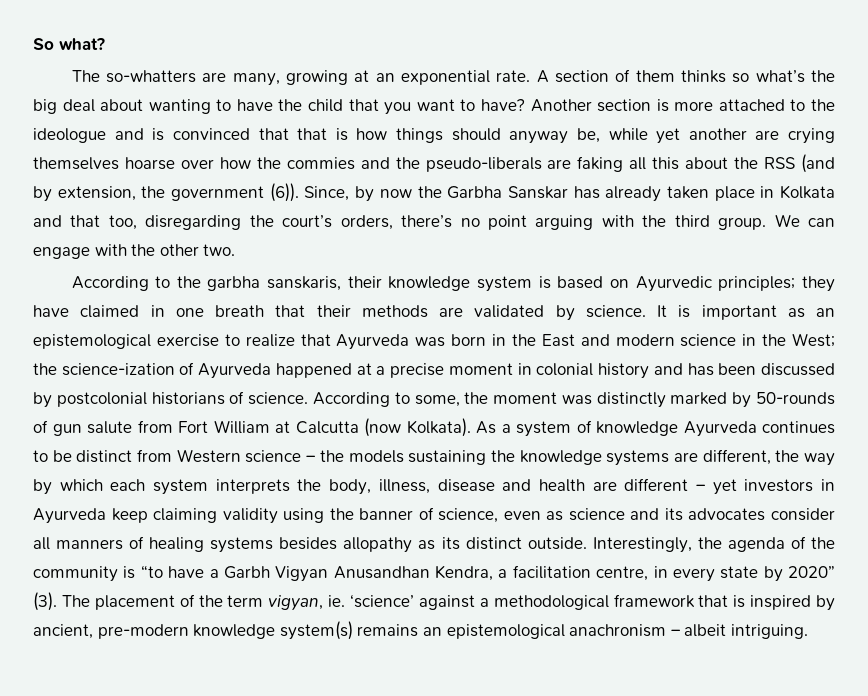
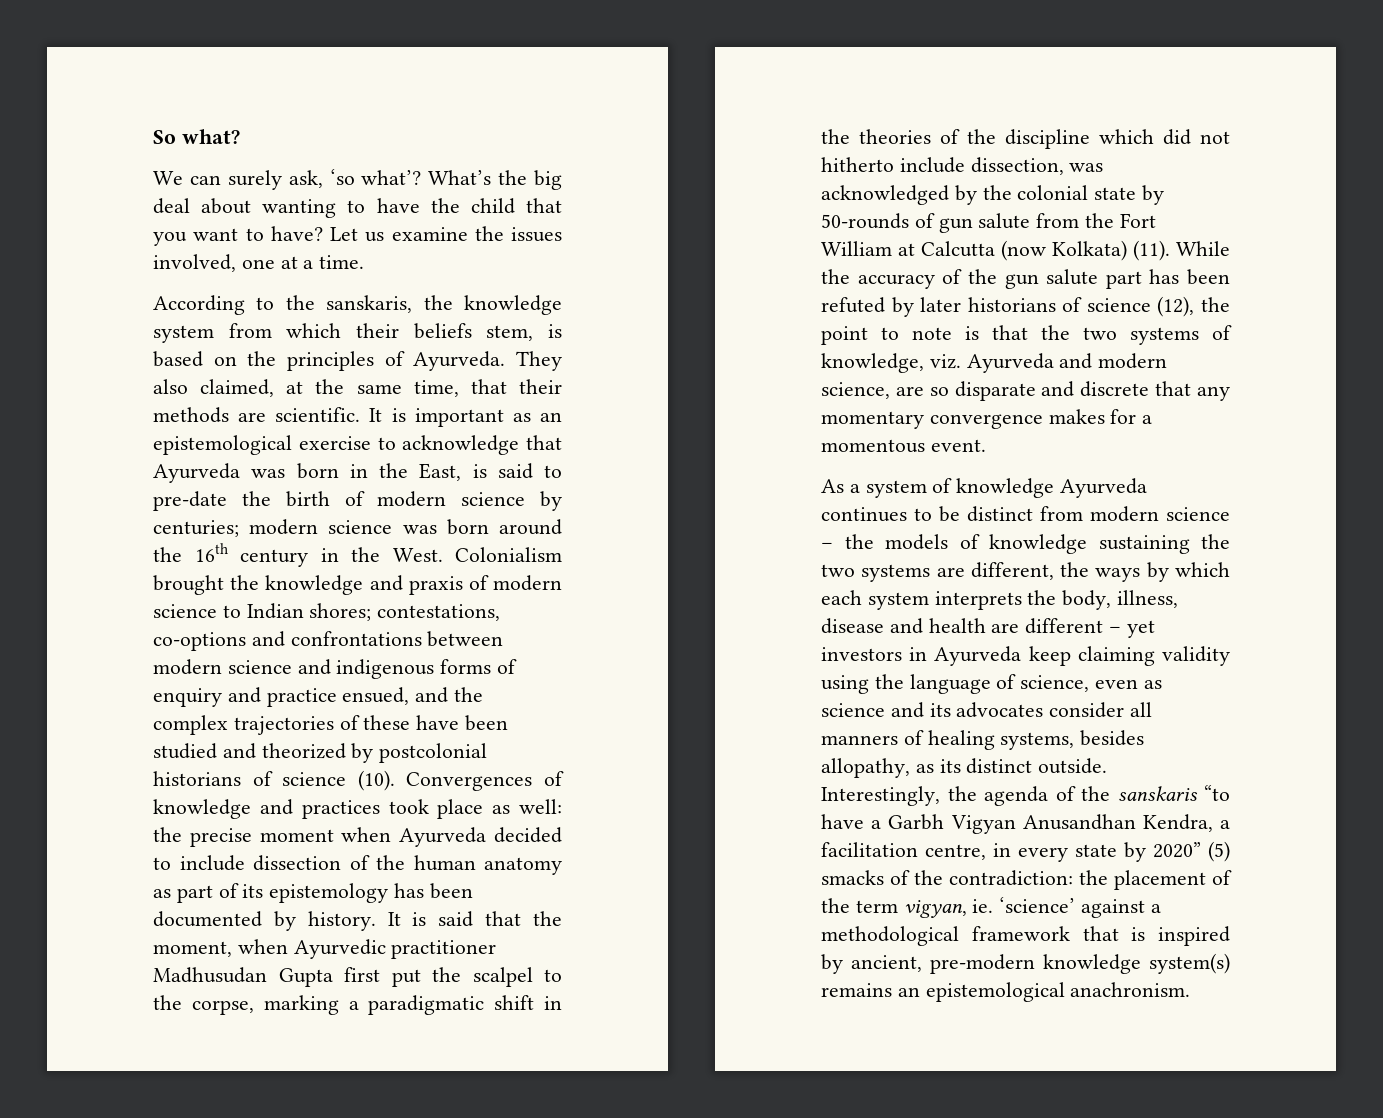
[71,69,805,86] The so-whatters are many, growing at an exponential rate. A section of them thinks so what’s -> [153,169,492,190] We can surely ask, ‘so what’? What’s
[530,99,835,112] [33,128,835,144] [33,154,835,173] [33,183,835,202] [33,214,835,230] [33,244,236,259] [71,276,835,292] [33,305,264,318] Another section is more attached to the ideologue and is convinced that that is how things should anyway be, while yet another are crying themselves hoarse over how the commies and the pseudo-liberals are faking all this about the RSS (and by extension, the government (6)). Since, by now the Garbha Sanskar has already taken place in Kolkata and that too, disregarding the court’s orders, there’s no point arguing with the third group. We can engage with the other two. // According to the garbha sanskaris, their knowledge system is based on Ayurvedic principles; they have claimed in one breath -> [330,226,562,242] [153,254,365,272] [153,295,562,315] [153,323,562,343] [153,351,562,371] [153,379,459,397] Let us examine the issues involved, one at a time. // According to the sanskaris, the knowledge system from which their beliefs stem, is based on the principles of Ayurveda. They also claimed, at the same time,
[474,305,646,321] validated by science. -> [275,407,361,422] scientific.
[245,334,295,347] realize -> [402,435,520,455] acknowledge
[541,333,835,347] [33,362,836,379] [33,391,728,408] East and modern science in the West; the science-ization of Ayurveda happened at a precise moment in colonial history and has been discussed by postcolonial historians of science. According to some, the moment was distinctly marked -> [419,463,562,481] [153,491,562,511] [153,519,562,537] [153,543,562,567] [153,575,562,595] [153,603,501,621] [153,631,504,651] [153,659,518,679] [153,687,484,707] [153,715,509,735] [153,743,488,763] [153,770,564,791] [153,799,562,819] [153,827,562,847] [153,855,562,875] [153,883,473,903] [153,911,562,931] [153,939,497,959] [153,967,562,987] [153,995,562,1015] [821,129,1230,149] [821,157,1104,175] [821,185,1137,205] East, is said to pre-date the birth of modern science by centuries; modern science was born around the 16th century in the West. Colonialism brought the knowledge and praxis of modern science to Indian shores; contestations, co-options and confrontations between modern science and indigenous forms of enquiry and practice ensued, and the complex trajectories of these have been studied and theorized by postcolonial historians of science (10). Convergences of knowledge and practices took place as well: the precise moment when Ayurveda decided to include dissection of the human anatomy as part of its epistemology has been documented by history. It is said that the moment, when Ayurvedic practitioner Madhusudan Gupta first put the scalpel to the corpse, marking a paradigmatic shift in the theories of the discipline which did not hitherto include dissection, was acknowledged by the colonial state
(173, 426) none -> [1085,213,1115,228] the
[406,418,471,437] Kolkata). -> [1052,240,1230,261] [821,269,1230,289] [821,296,1230,317] [821,325,1232,345] [821,353,1168,373] [821,381,1230,401] [821,409,1153,429] [821,439,986,453] Kolkata) (11). While the accuracy of the gun salute part has been refuted by later historians of science (12), the point to note is that the two systems of knowledge, viz. Ayurveda and modern science, are so disparate and discrete that any momentary convergence makes for a momentous event. //
[176,449,241,463] Western -> [1090,506,1159,522] modern
(404, 456) none -> [959,534,1087,554] of knowledge
[519,450,602,465] knowledge -> [821,564,855,577] two
[804,453,835,466] way -> [1095,568,1141,582] ways
[359,508,414,520] banner -> [909,674,991,694] language
[210,537,413,553] systems besides allopathy -> [1000,730,1145,750] [821,758,910,778] systems, besides allopathy,
[33,566,136,582] community is -> [1117,786,1198,801] sanskaris
[33,592,90,611] (3). The -> [1208,841,1230,862] [821,870,1108,886] (5) smacks of the contradiction: the
[569,624,808,639] anachronism – albeit intriguing. -> [1070,982,1191,997] anachronism.

